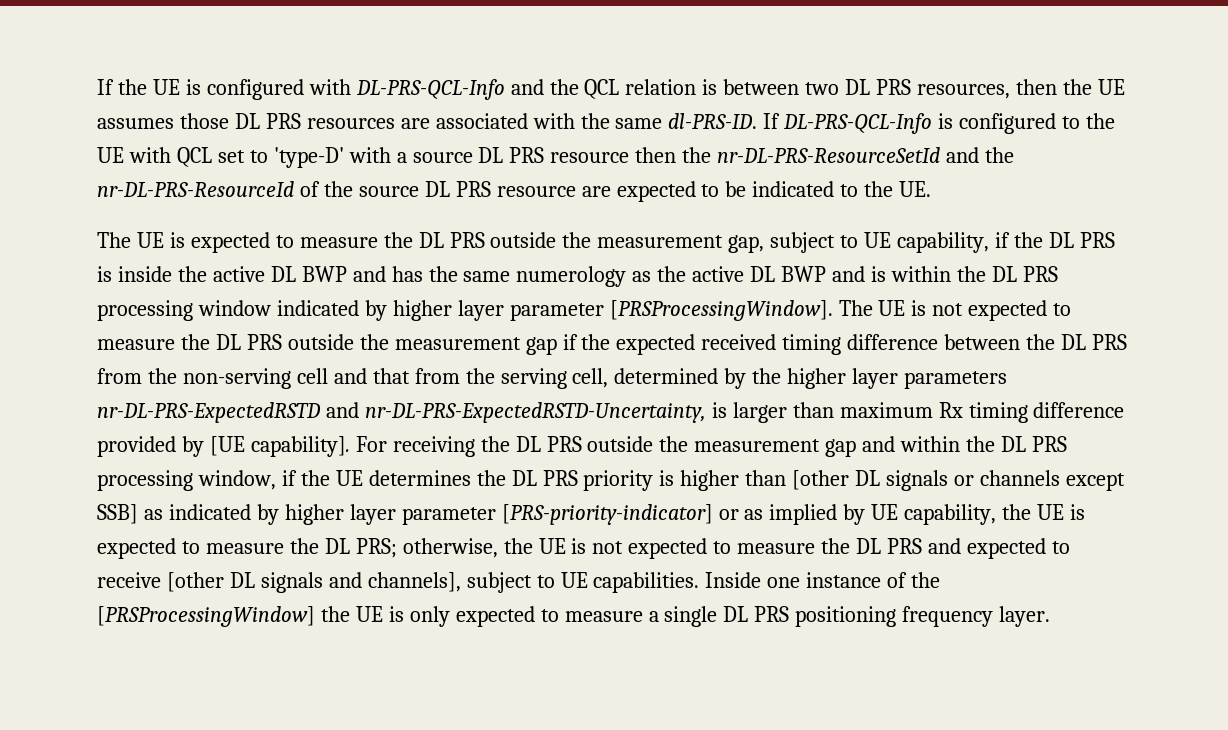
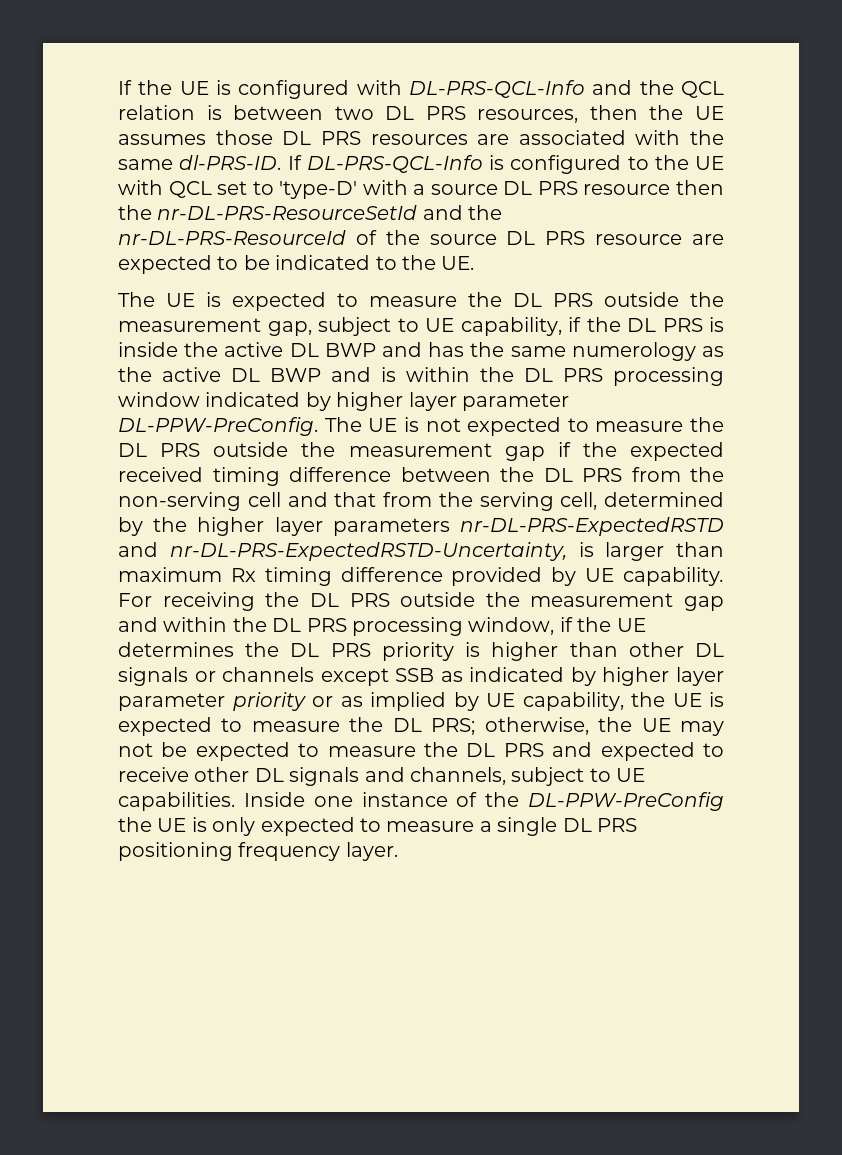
[609,300,833,321] [PRSProcessingWindow]. -> [118,417,318,436] DL-PPW-PreConfig.
[209,436,350,457] [UE capability]. -> [585,567,724,586] UE capability.
[792,470,850,490] [other -> [628,642,684,657] other
[97,504,138,524] SSB] -> [395,668,435,682] SSB
[501,504,713,525] [PRS-priority-indicator] -> [232,692,306,711] priority
[571,538,624,554] is not -> [680,721,724,736] [118,742,188,757] may not be
[166,572,224,592] [other -> [194,767,250,782] other
[367,572,461,592] channels], -> [410,767,506,785] channels,
[97,606,315,627] [PRSProcessingWindow] -> [528,792,724,811] DL-PPW-PreConfig

